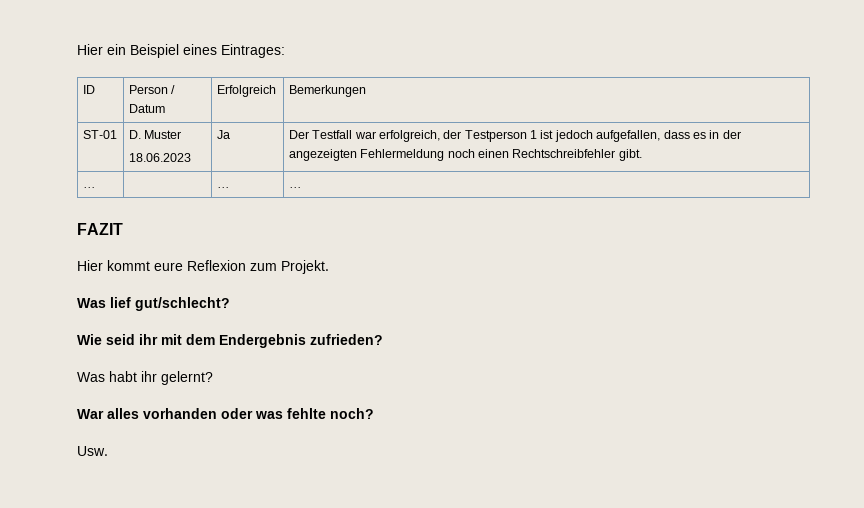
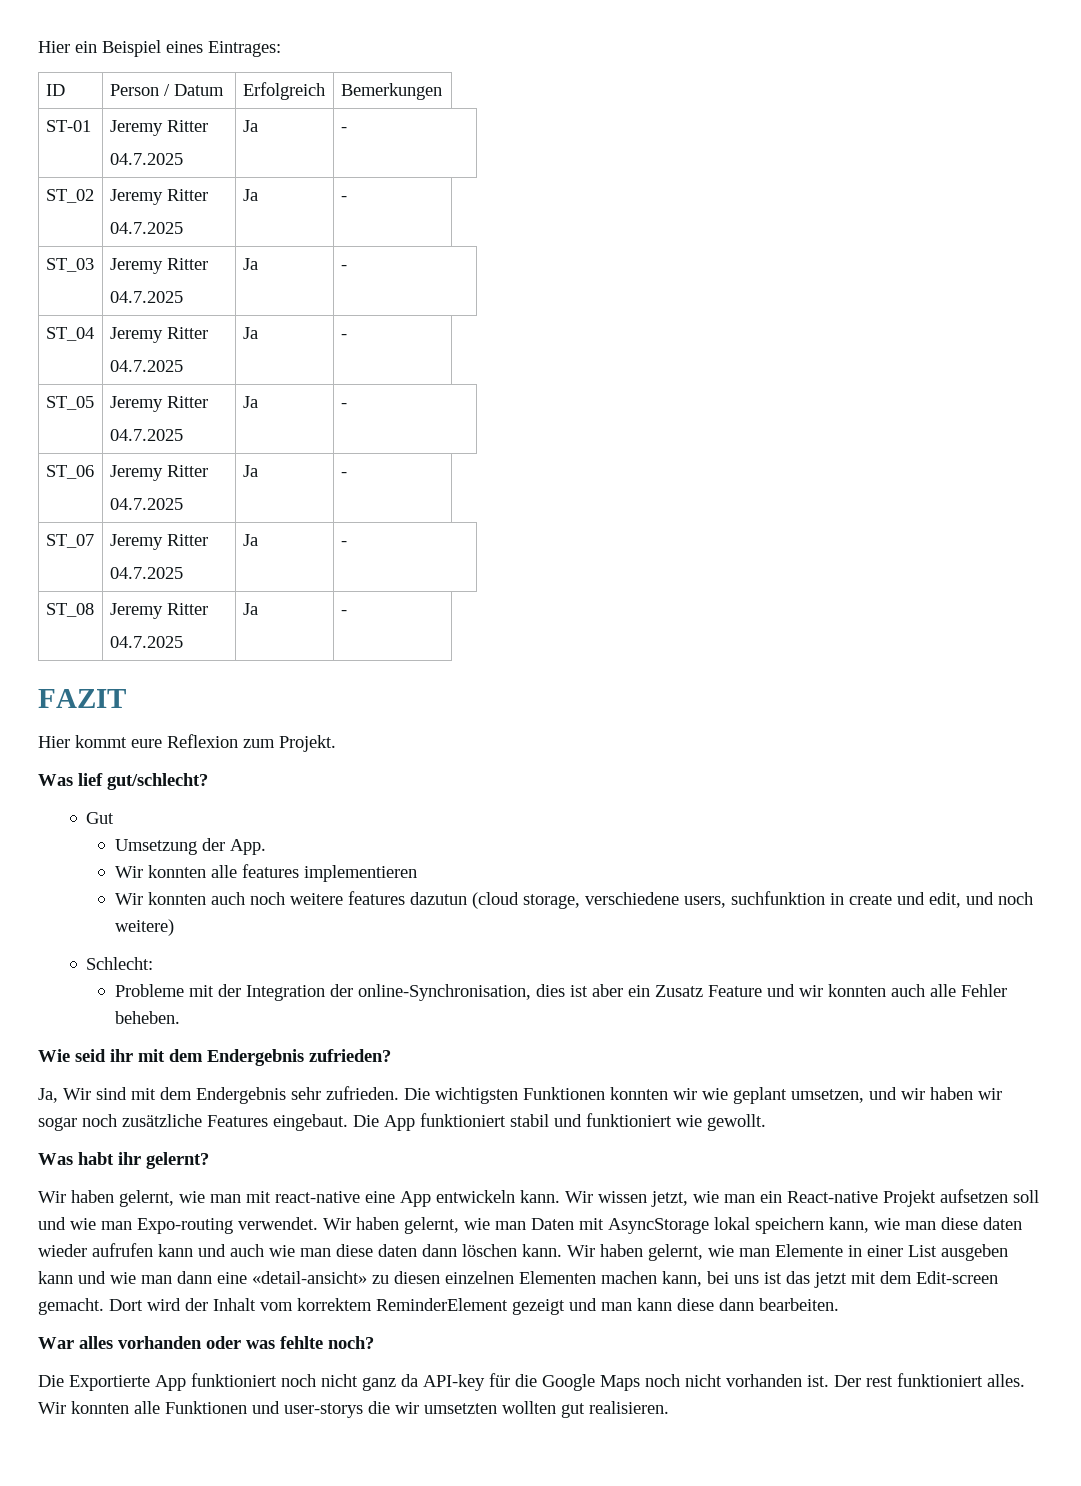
[128,130,182,139] [128,153,191,162] [216,130,230,139] [288,130,741,142] [288,149,642,161] [82,187,96,188] [216,187,230,188] [288,187,302,188] D. Muster // 18.06.2023 | Ja | Der Testfall war erfolgreich, der Testperson 1 ist jedoch aufgefallen, dass es in der angezeigten Fehlermeldung noch einen Rechtschreibfehler gibt. // … | | … | … -> [109,120,208,136] [109,153,183,165] [242,120,258,132] [340,127,347,132] [45,189,94,203] [109,189,208,205] [109,222,183,234] [242,189,258,201] [340,196,347,201] [45,258,94,272] [109,258,208,274] [109,291,183,303] [242,258,258,270] [340,265,347,270] [45,327,94,341] [109,327,208,343] [109,360,183,372] [242,327,258,339] [340,334,347,339] [45,396,94,410] [109,396,208,412] [109,429,183,441] [242,396,258,408] [340,403,347,408] [45,465,94,479] [109,465,208,481] [109,498,183,510] [242,465,258,477] [340,472,347,477] [45,534,94,548] [109,534,208,550] [109,567,183,579] [242,534,258,546] [340,541,347,546] [45,603,94,617] [109,603,208,619] [109,636,183,648] [242,603,258,615] [340,610,347,615] Jeremy Ritter // 04.7.2025 | Ja | - // ST_02 | Jeremy Ritter // 04.7.2025 | Ja | - // ST_03 | Jeremy Ritter // 04.7.2025 | Ja | - // ST_04 | Jeremy Ritter // 04.7.2025 | Ja | - // ST_05 | Jeremy Ritter // 04.7.2025 | Ja | - // ST_06 | Jeremy Ritter // 04.7.2025 | Ja | - // ST_07 | Jeremy Ritter // 04.7.2025 | Ja | - // ST_08 | Jeremy Ritter // 04.7.2025 | Ja | -
(230, 304) none -> [86,812,115,824] [114,838,266,855] [114,864,417,882] [114,891,1033,909] [114,919,174,936] [86,957,154,970] [114,984,1007,1001] [114,1011,180,1024] // Gut // Umsetzung der App. // Wir konnten alle features implementieren // Wir konnten auch noch weitere features dazutun (cloud storage, verschiedene users, suchfunktion in create und edit, und noch weitere) // Schlecht: // Probleme mit der Integration der online-Synchronisation, dies ist aber ein Zusatz Feature und wir konnten auch alle Fehler beheben.
[77,371,213,385] Was habt ihr gelernt? -> [38,1086,1002,1104] [38,1113,766,1131] [38,1152,209,1169] [38,1189,1039,1207] [38,1217,1022,1234] [38,1243,1008,1261] [38,1271,998,1288] [38,1298,839,1315] Ja, Wir sind mit dem Endergebnis sehr zufrieden. Die wichtigsten Funktionen konnten wir wie geplant umsetzen, und wir haben wir sogar noch zusätzliche Features eingebaut. Die App funktioniert stabil und funktioniert wie gewollt. // Was habt ihr gelernt? // Wir haben gelernt, wie man mit react-native eine App entwickeln kann. Wir wissen jetzt, wie man ein React-native Projekt aufsetzen soll und wie man Expo-routing verwendet. Wir haben gelernt, wie man Daten mit AsyncStorage lokal speichern kann, wie man diese daten wieder aufrufen kann und auch wie man diese daten dann löschen kann. Wir haben gelernt, wie man Elemente in einer List ausgeben kann und wie man dann eine «detail-ansicht» zu diesen einzelnen Elementen machen kann, bei uns ist das jetzt mit dem Edit-screen gemacht. Dort wird der Inhalt vom korrektem ReminderElement gezeigt und man kann diese dann bearbeiten.
[77,446,108,456] Usw. -> [38,1373,1025,1391] [38,1401,669,1418] Die Exportierte App funktioniert noch nicht ganz da API-key für die Google Maps noch nicht vorhanden ist. Der rest funktioniert alles. Wir konnten alle Funktionen und user-storys die wir umsetzten wollten gut realisieren.

